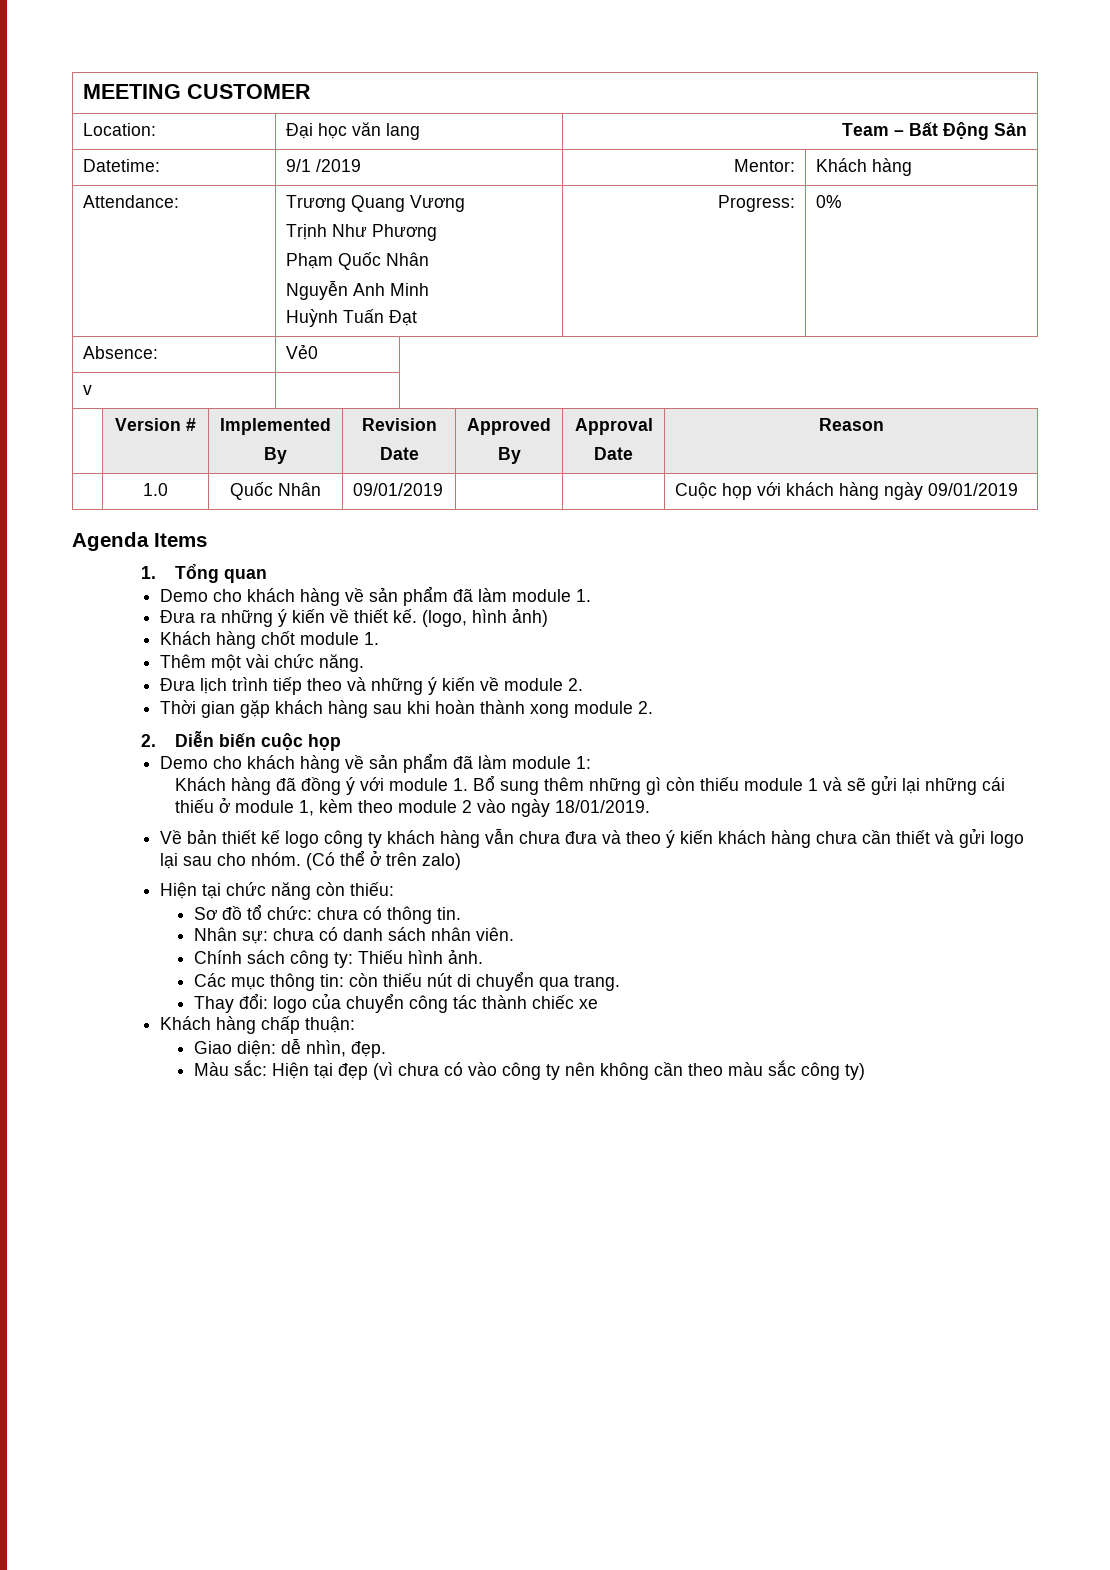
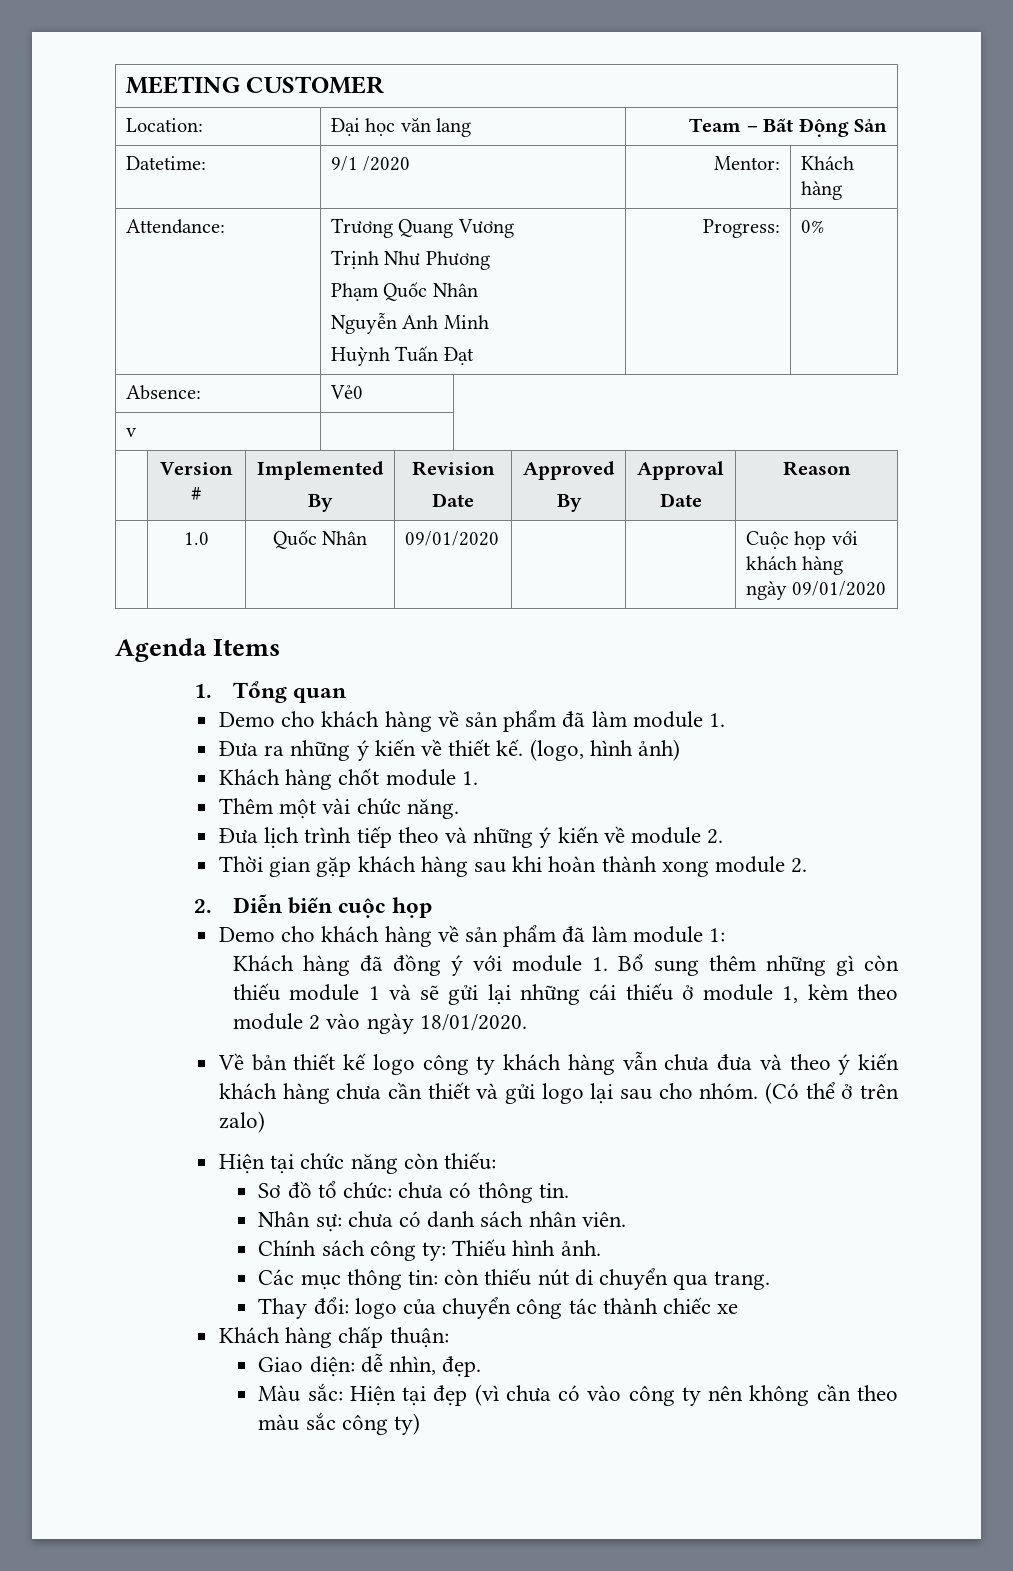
[316,159,362,172] /2019 -> [363,156,411,171] /2020
[353,483,444,496] 09/01/2019 -> [404,531,499,546] 09/01/2020
[928,483,1019,496] 09/01/2019 -> [792,581,887,596] 09/01/2020
[554,800,650,813] 18/01/2019. -> [419,1014,527,1031] 18/01/2020.

